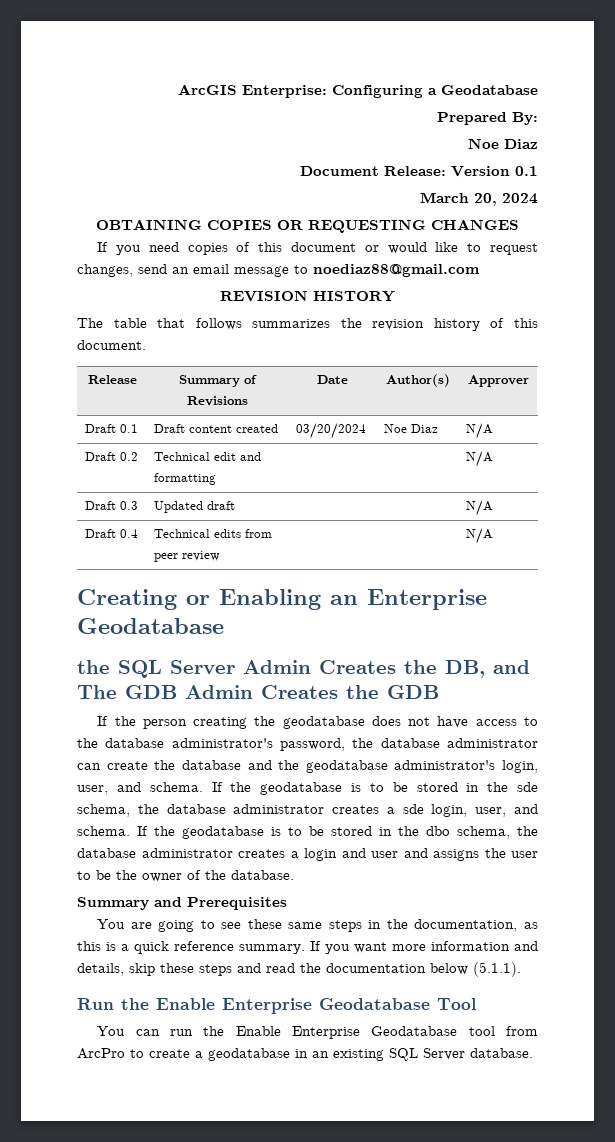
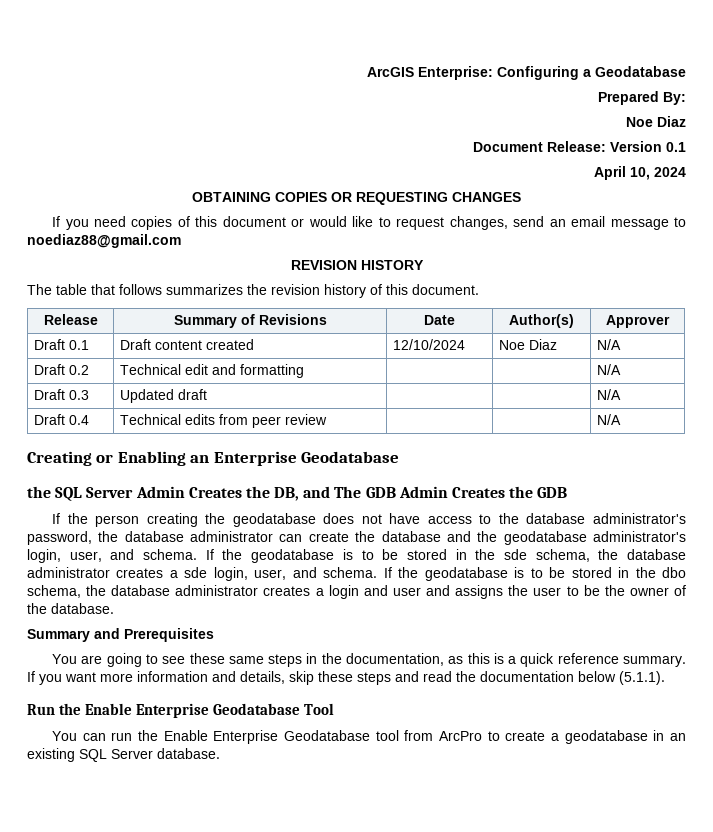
[420,192,497,206] March 20, -> [594,166,650,180] April 10,
[296,423,367,439] 03/20/2024 -> [392,339,465,350] 12/10/2024

